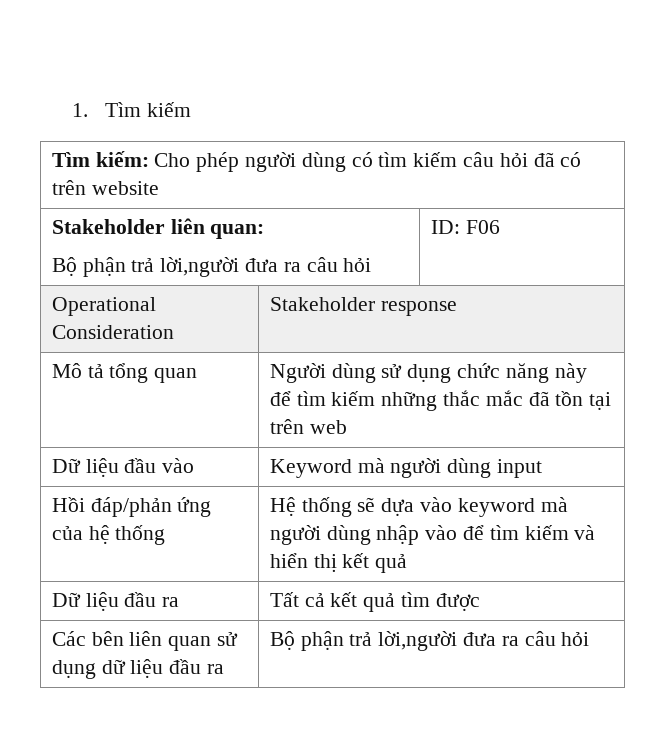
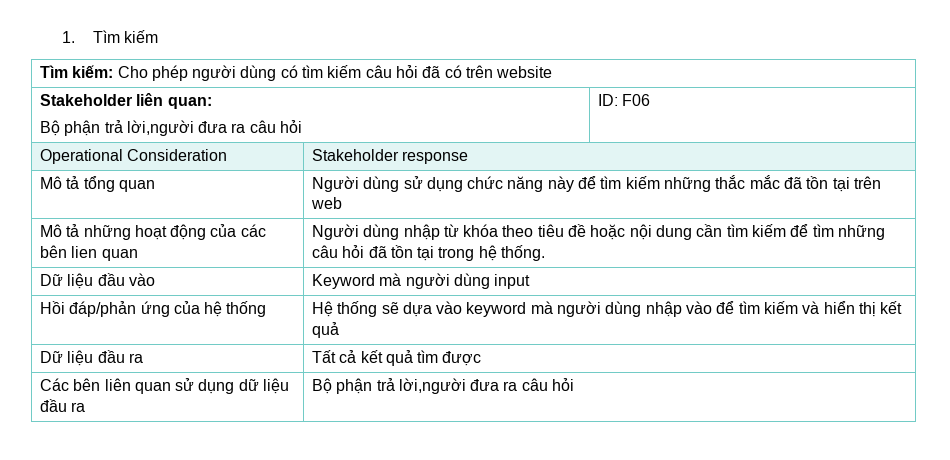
(347, 427) none -> [39,224,266,240] [39,245,138,261] [311,224,885,240] [311,245,546,261] // Mô tả những hoạt động của các bên lien quan | Người dùng nhập từ khóa theo tiêu đề hoặc nội dung cần tìm kiếm để tìm những câu hỏi đã tồn tại trong hệ thống.

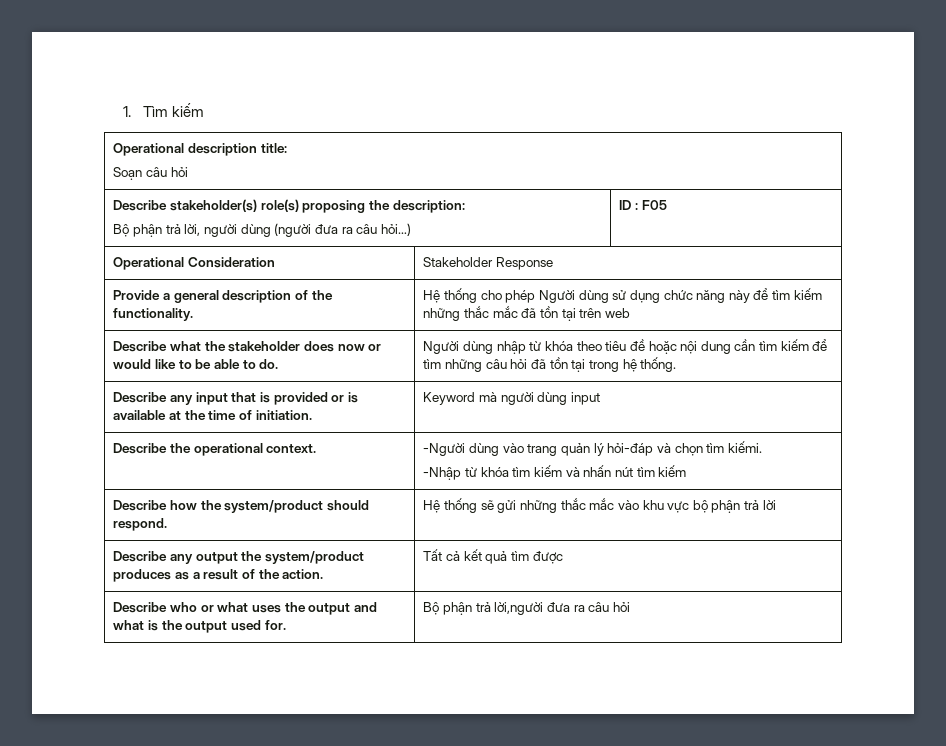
[39,65,553,81] [39,93,212,109] [39,120,303,136] [597,94,651,106] [39,149,228,164] [311,149,469,164] [39,176,155,192] Tìm kiếm: Cho phép người dùng có tìm kiếm câu hỏi đã có trên website // Stakeholder liên quan: // Bộ phận trả lời,người đưa ra câu hỏi | ID: F06 // Operational Consideration | Stakeholder response // Mô tả tổng quan | -> [113,143,287,156] [113,167,188,180] [113,199,465,213] [113,223,411,237] [619,200,667,210] [113,257,276,270] [423,257,554,270] [113,290,333,303] [113,308,194,321] [423,288,536,303] Operational description title: // Soạn câu hỏi // Describe stakeholder(s) role(s) proposing the description: // Bộ phận trả lời, người dùng (người đưa ra câu hỏi…) | ID : F05 // Operational Consideration | Stakeholder Response // Provide a general description of the functionality. | Hệ thống cho phép
[39,224,266,240] [39,245,138,261] Mô tả những hoạt động của các bên lien quan -> [113,341,382,352] [113,359,279,369] Describe what the stakeholder does now or would like to be able to do.
[39,273,155,289] Dữ liệu đầu vào -> [113,392,358,405] [113,410,312,420] Describe any input that is provided or is available at the time of initiation.
[39,301,267,317] [311,301,903,317] [311,322,339,338] [39,350,143,366] Hồi đáp/phản ứng của hệ thống | Hệ thống sẽ dựa vào keyword mà người dùng nhập vào để tìm kiếm và hiển thị kết quả // Dữ liệu đầu ra -> [113,443,317,456] [423,441,762,456] [423,465,687,480] [113,500,369,513] [113,518,168,531] [423,498,776,513] [113,551,364,564] [113,569,324,582] Describe the operational context. | -Người dùng vào trang quản lý hỏi-đáp và chọn tìm kiếmi. // -Nhập từ khóa tìm kiếm và nhấn nút tìm kiếm // Describe how the system/product should respond. | Hệ thống sẽ gửi những thắc mắc vào khu vực bộ phận trả lời // Describe any output the system/product produces as a result of the action.
[39,378,290,394] [39,399,86,412] Các bên liên quan sử dụng dữ liệu đầu ra -> [113,602,377,615] [113,620,286,633] Describe who or what uses the output and what is the output used for.

